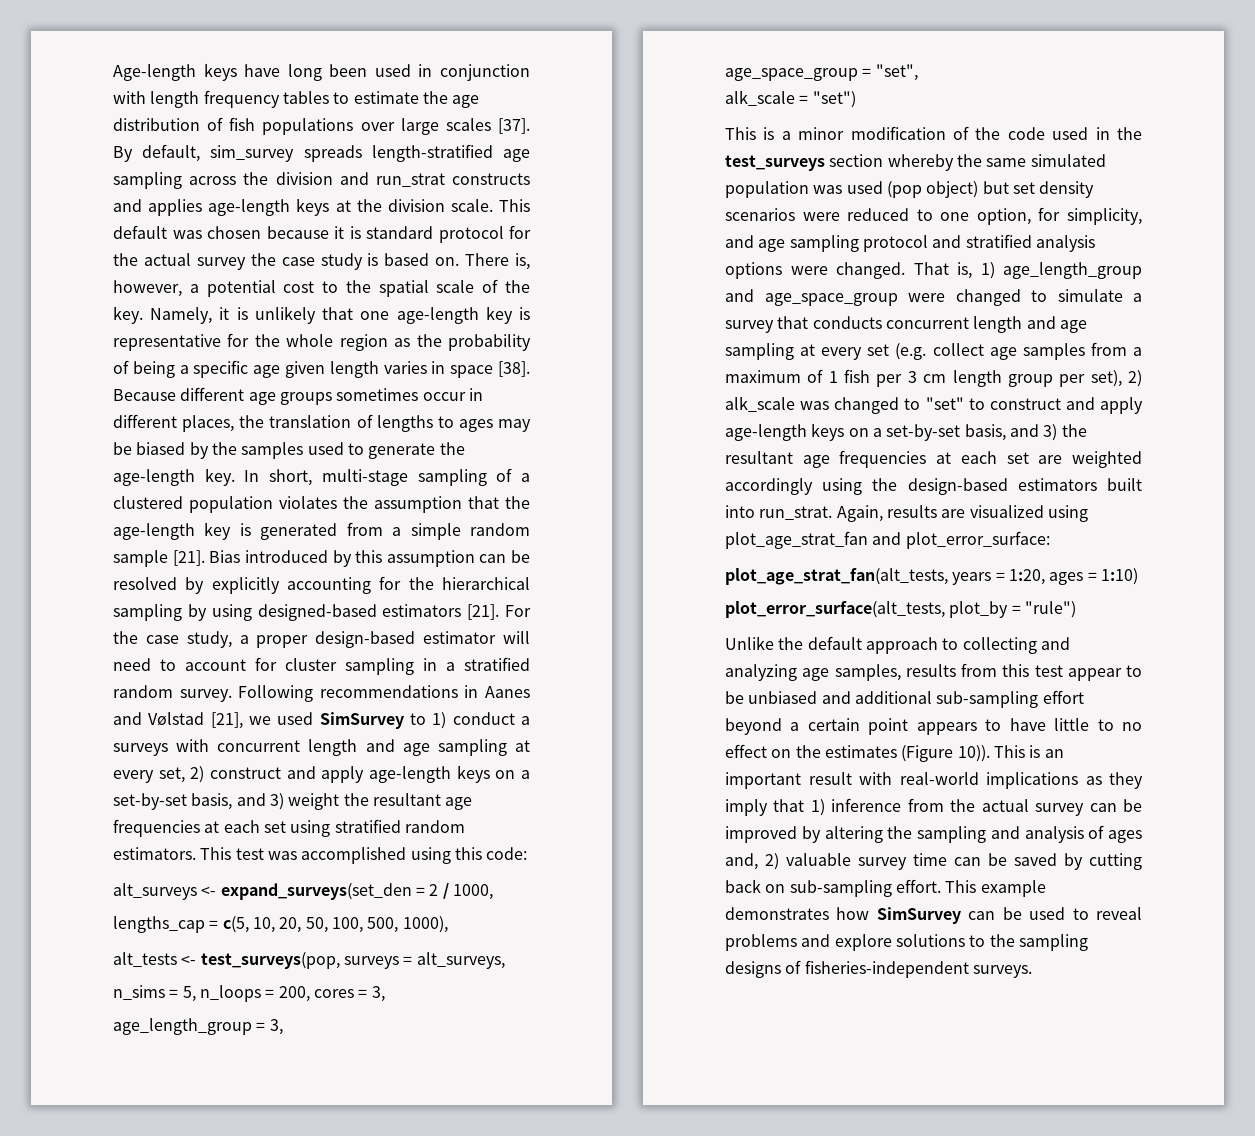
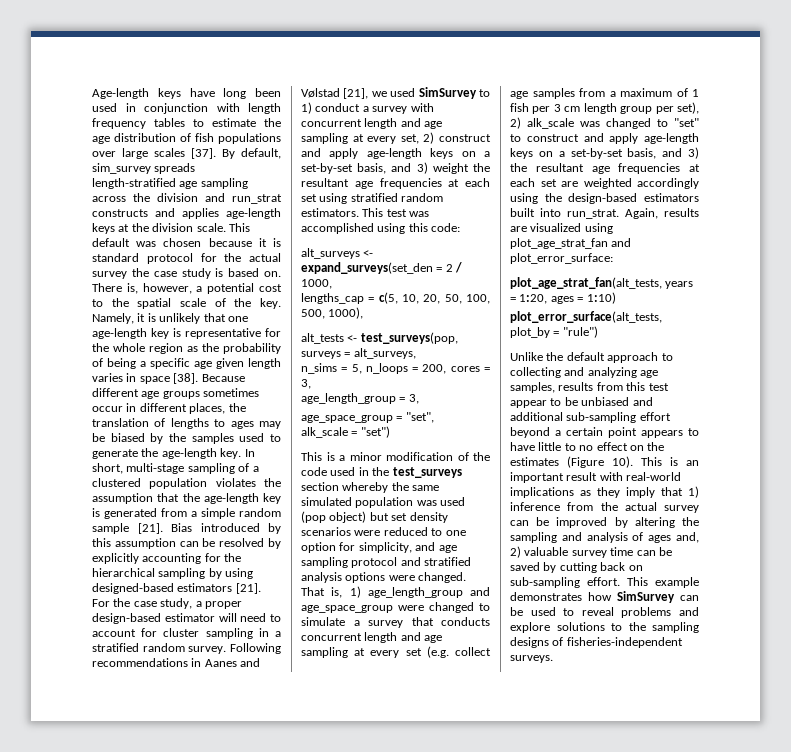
[113,743,168,756] surveys -> [372,106,408,114] survey
[976,208,1031,225] option, -> [301,542,336,553] option
[957,745,990,762] 10)). -> [612,456,633,468] 10).

